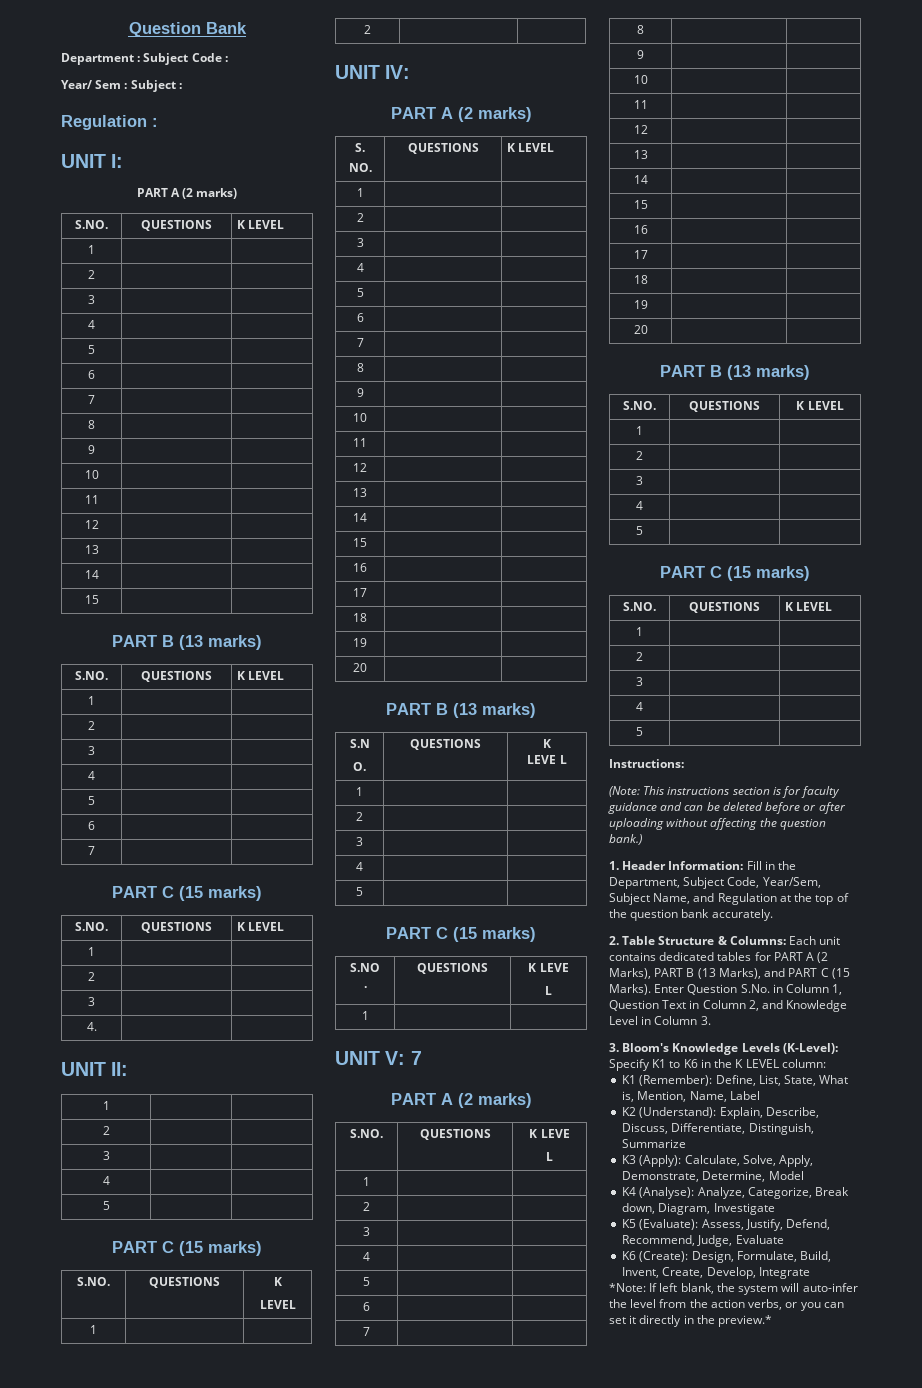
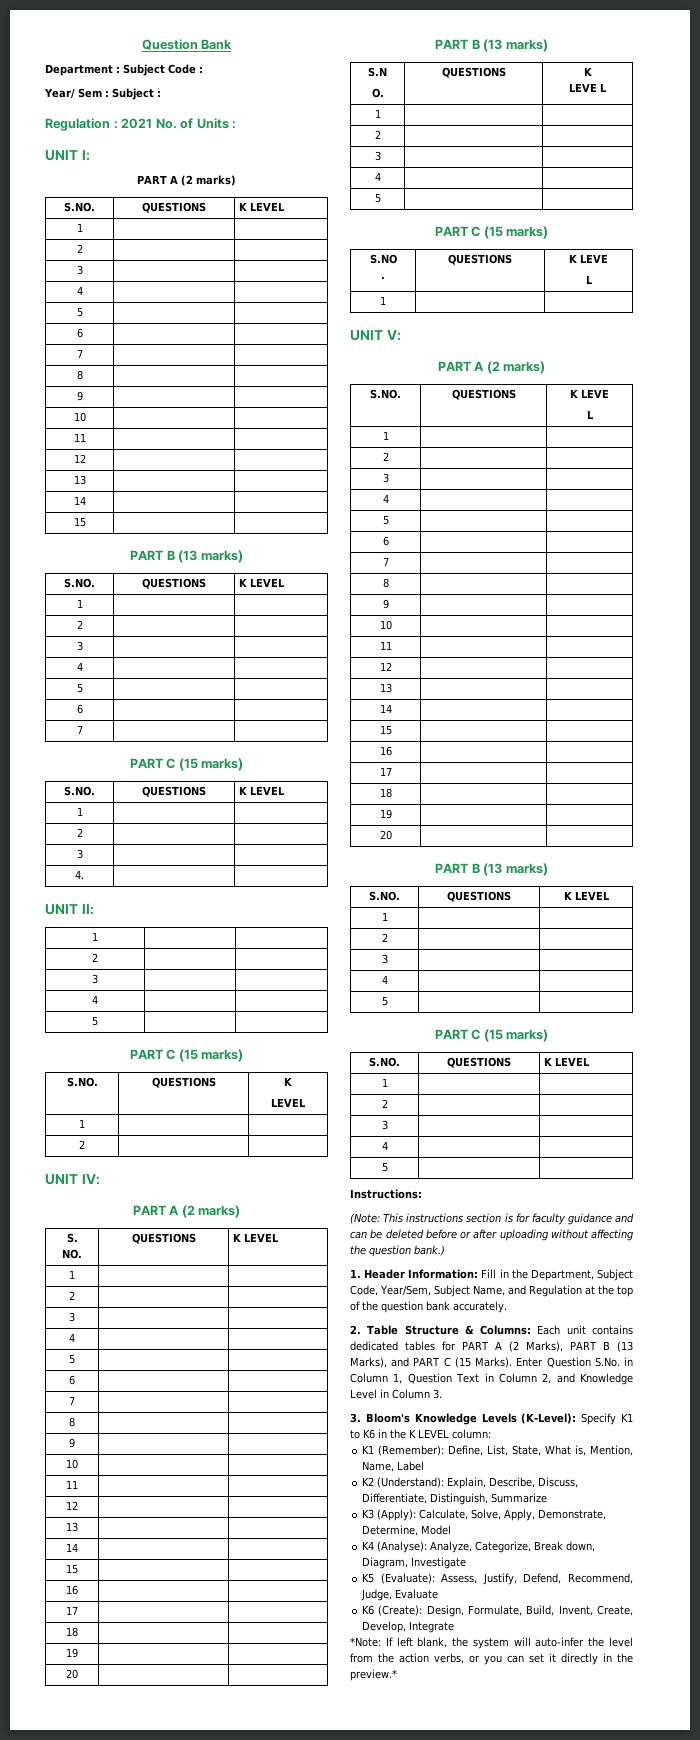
(158, 122) none -> [121,118,237,129] 2021 No. of Units :
[410,1051,422,1065] 7 -> (401, 335) none

